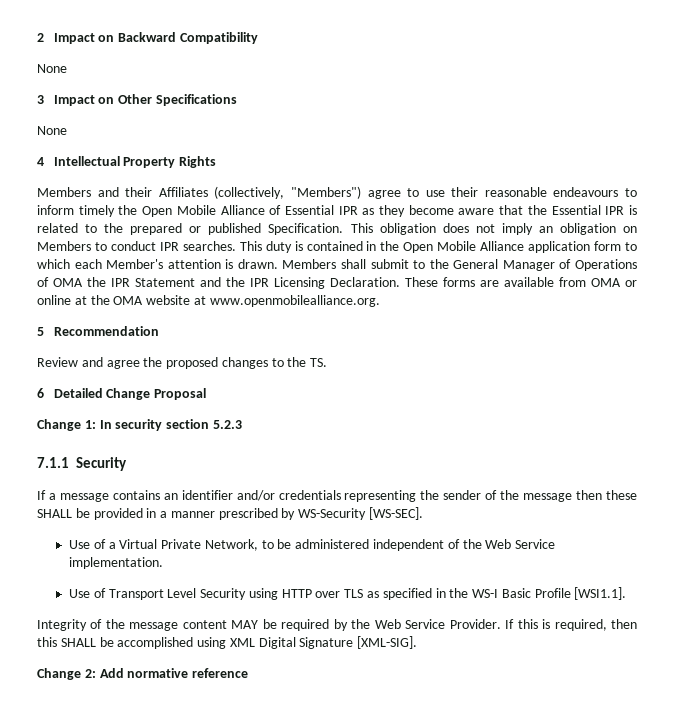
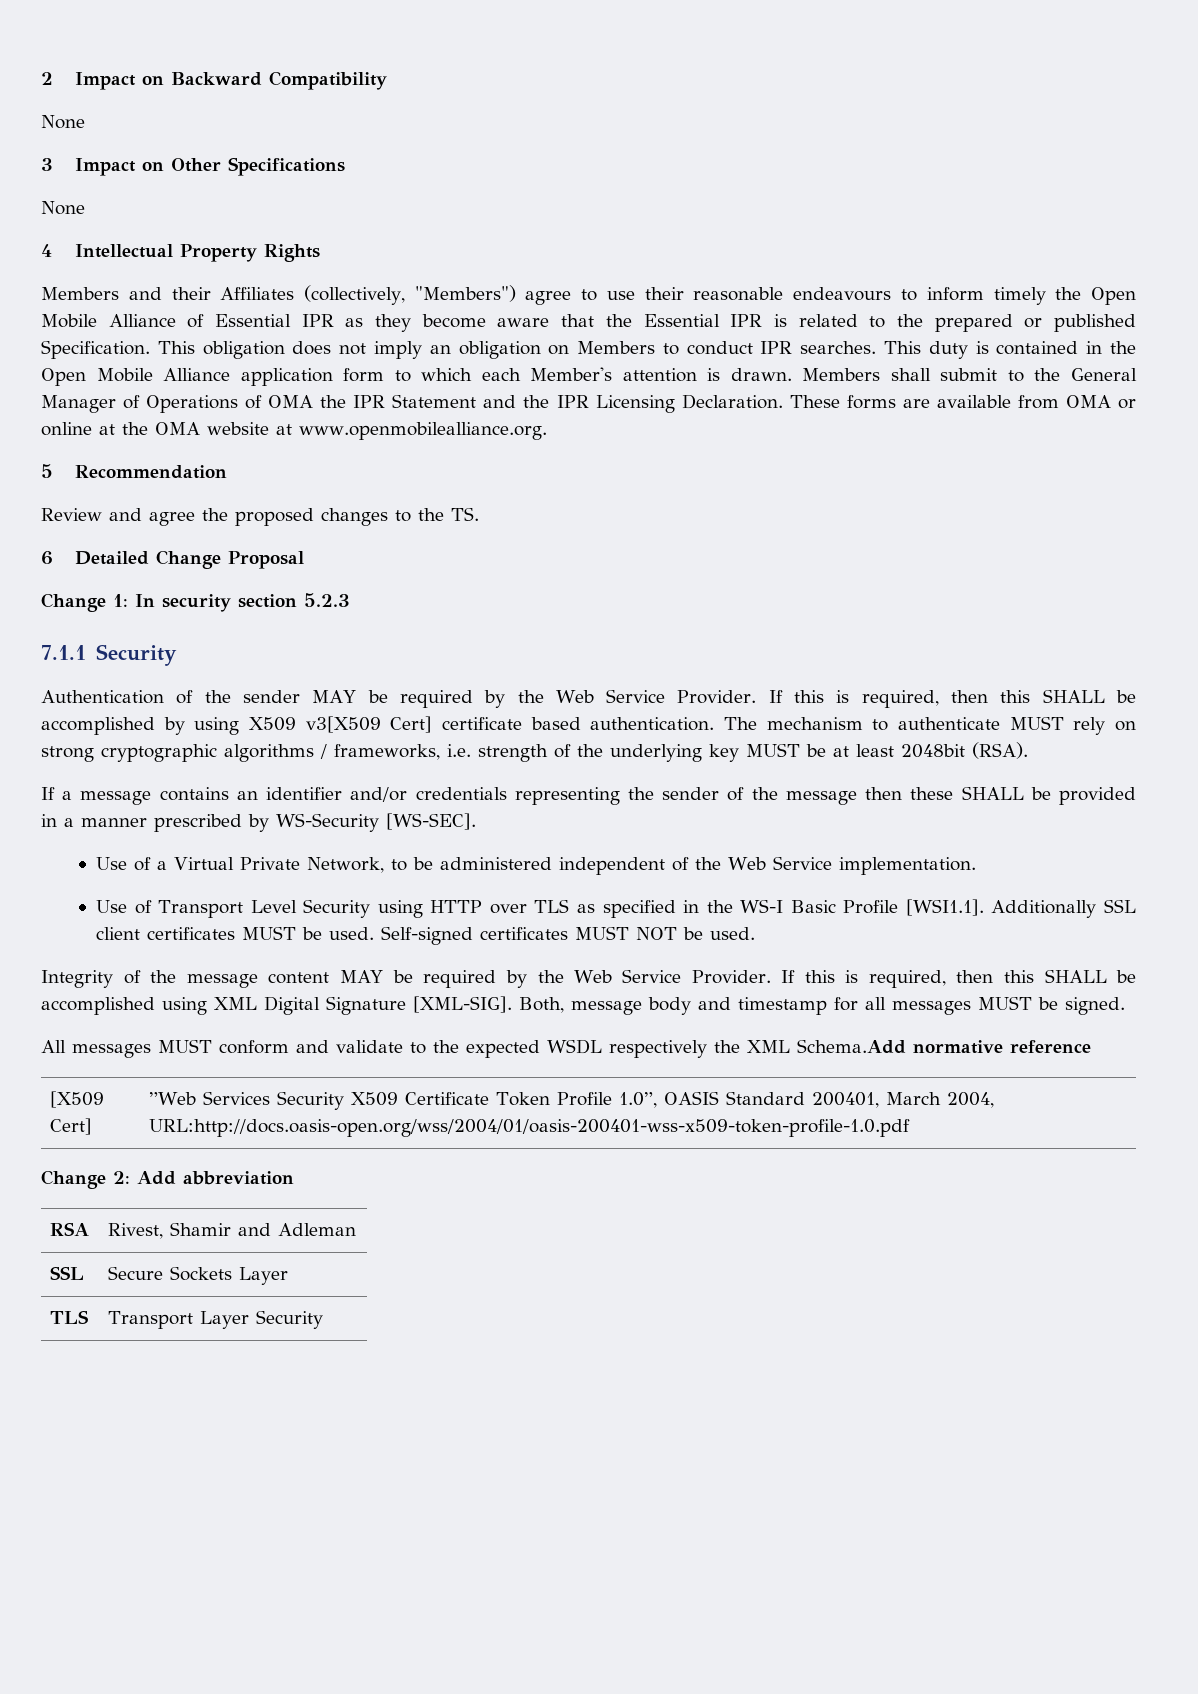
(127, 464) none -> [41,689,1136,708] [41,716,1136,735] [41,742,1028,762] // Authentication of the sender MAY be required by the Web Service Provider. If this is required, then this SHALL be accomplished by using X509 v3[X509 Cert] certificate based authentication. The mechanism to authenticate MUST rely on strong cryptographic algorithms / frameworks, i.e. strength of the underlying key MUST be at least 2048bit (RSA).
(627, 593) none -> [991,899,1136,918] [96,926,756,945] Additionally SSL client certificates MUST be used. Self-signed certificates MUST NOT be used.
[37,668,249,680] // Change 2: Add normative reference -> [519,996,1125,1015] [41,1039,1091,1058] [50,1091,105,1108] [50,1118,93,1135] [149,1091,995,1110] [149,1119,911,1137] [41,1170,294,1189] [50,1222,90,1236] [108,1222,357,1239] [50,1266,85,1280] [108,1266,289,1285] [50,1310,90,1324] [108,1310,324,1329] Both, message body and timestamp for all messages MUST be signed. // All messages MUST conform and validate to the expected WSDL respectively the XML Schema.Add normative reference // [X509 Cert] | ”Web Services Security X509 Certificate Token Profile 1.0”, OASIS Standard 200401, March 2004, URL:http://docs.oasis-open.org/wss/2004/01/oasis-200401-wss-x509-token-profile-1.0.pdf // Change 2: Add abbreviation // RSA | Rivest, Shamir and Adleman // SSL | Secure Sockets Layer // TLS | Transport Layer Security

